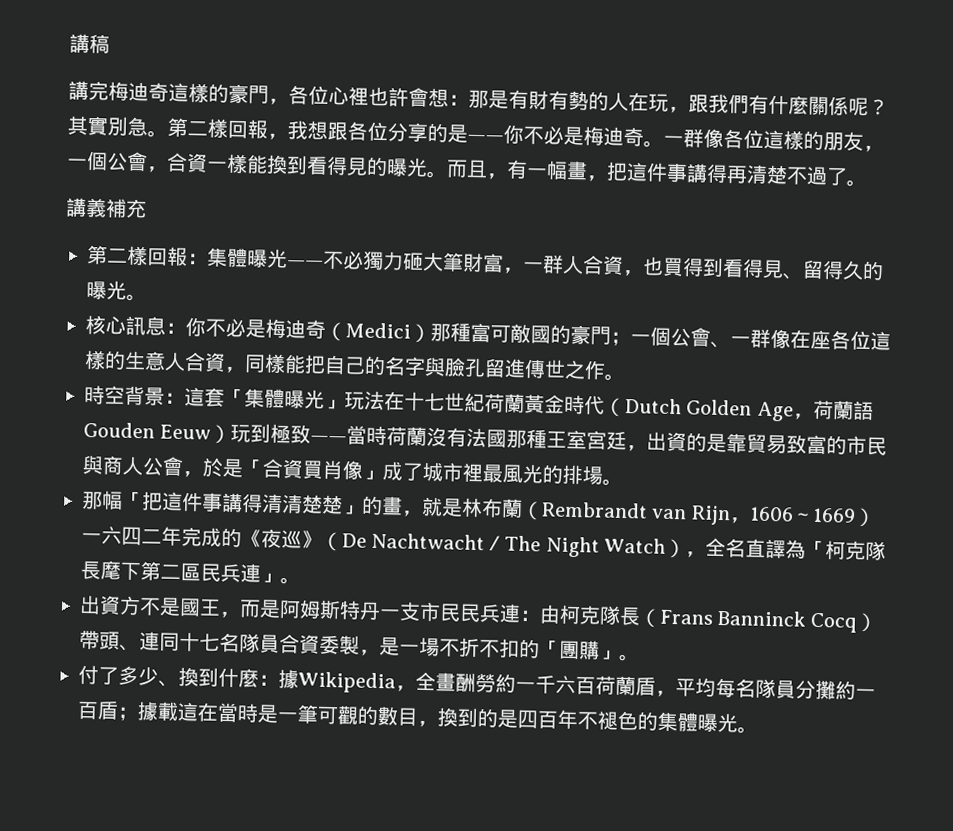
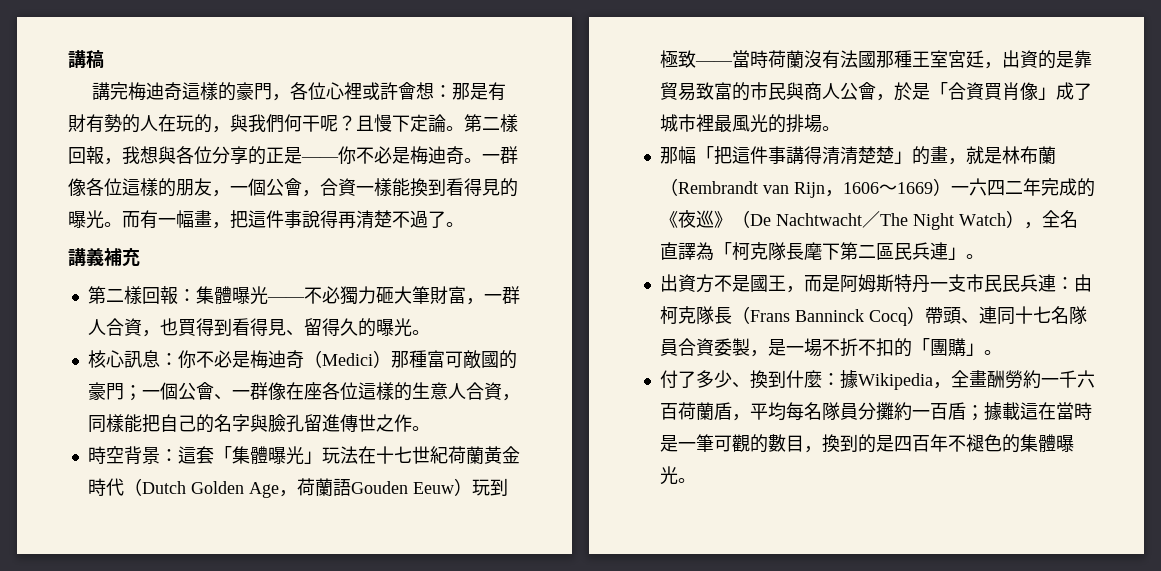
[368,86,389,107] 也 -> [362,82,381,100] 或
[668,93,889,116] [67,115,149,137] ，跟我們有什麼關係呢？其實別急 -> [194,114,446,133] 的，與我們何干呢？且慢下定論
[327,121,348,141] 跟 -> [158,146,176,164] 與
(448, 132) none -> [266,147,284,163] 正
[466,159,507,180] 且， -> (140, 219) none
[686,163,708,183] 講 -> [302,210,320,228] 說

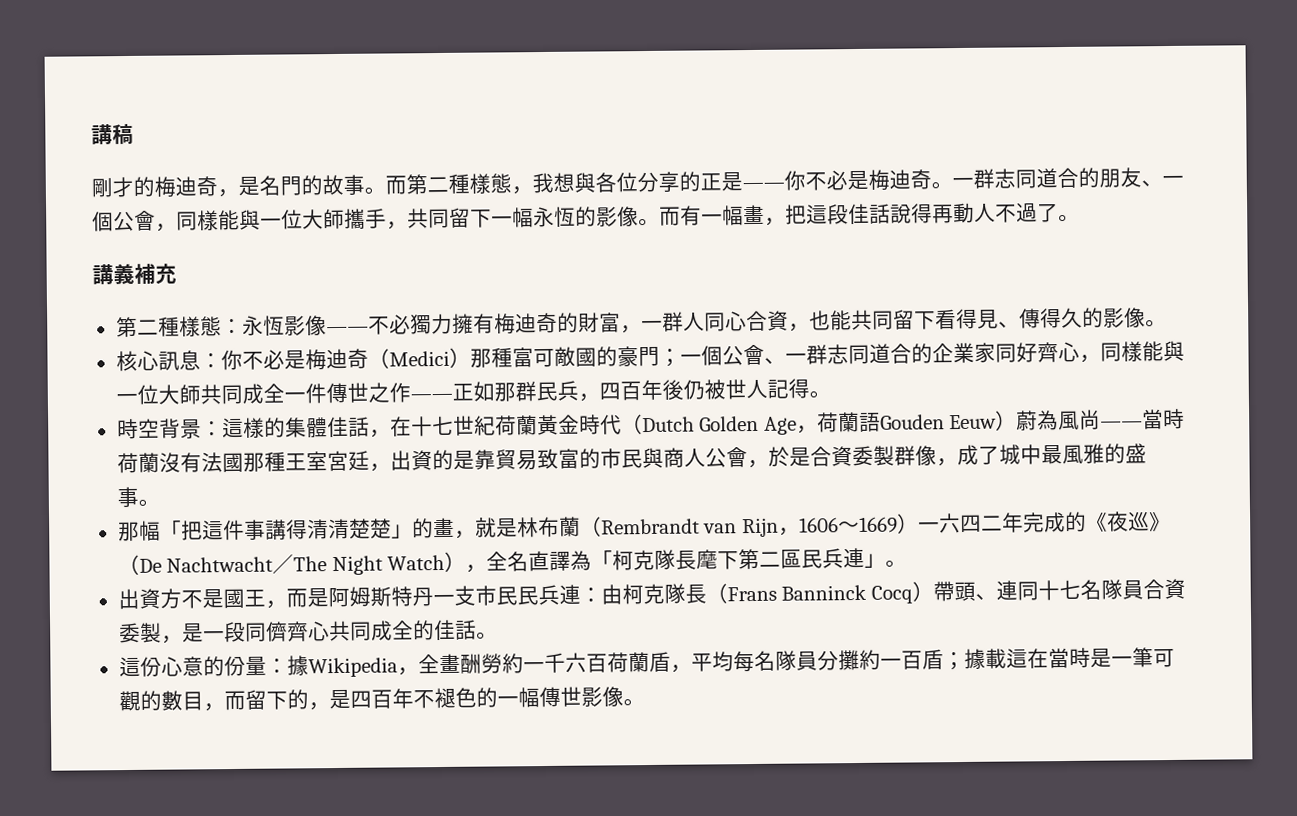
[92,82,507,101] [68,114,518,133] [68,146,104,164] 講完梅迪奇這樣的豪門，各位心裡或許會想：那是有財有勢的人在玩的，與我們何干呢？且慢下定論。第二樣回報 -> [91,173,512,198] 剛才的梅迪奇，是名門的故事。而第二種樣態
[68,178,518,197] [68,210,104,229] 像各位這樣的朋友，一個公會，合資一樣能換到看得見的曝光 -> [994,167,1184,189] [92,206,639,232] 志同道合的朋友、一個公會，同樣能與一位大師攜手，共同留下一幅永恆的影像
[266,210,392,229] 件事說得再清楚 -> [827,202,996,225] 段佳話說得再動人
[123,286,430,305] 樣回報：集體曝光——不必獨力砸大筆 -> [157,312,579,337] 種樣態：永恆影像——不必獨力擁有梅迪奇的
(106, 327) none -> [703,311,747,332] 同心
[177,318,412,337] 買得到看得見、留得久的曝光 -> [829,307,1146,331] 能共同留下看得見、傳得久的影像
[267,382,520,401] [87,414,412,433] 像在座各位這樣的生意人合資，同樣能把自己的名字與臉孔留進傳世之作 -> [826,340,1185,365] [115,378,810,405] 志同道合的企業家同好齊心，同樣能與一位大師共同成全一件傳世之作——正如那群民兵，四百年後仍被世人記得
[195,446,358,465] 套「集體曝光」玩法 -> [242,416,391,438] 樣的集體佳話，
[471,478,508,496] [659,50,696,68] 玩到極致 -> [1016,409,1102,431] 蔚為風尚
[929,82,1092,100] [659,114,822,133] 「合資買肖像」成了城市裡最風光的排場 -> [809,443,1147,467] [116,486,139,508] 合資委製群像，成了城中最風雅的盛事
[803,338,1002,357] [659,370,822,389] 場不折不扣的「團購」。 // 付了多少、換到什麼 -> [223,619,498,643] [118,655,267,678] 段同儕齊心共同成全的佳話。 // 這份心意的份量
[821,434,876,453] 換到的 -> [223,689,330,711] 而留下的，
[1019,434,1074,452] [659,466,678,485] 集體曝光 -> [496,686,624,708] 一幅傳世影像

